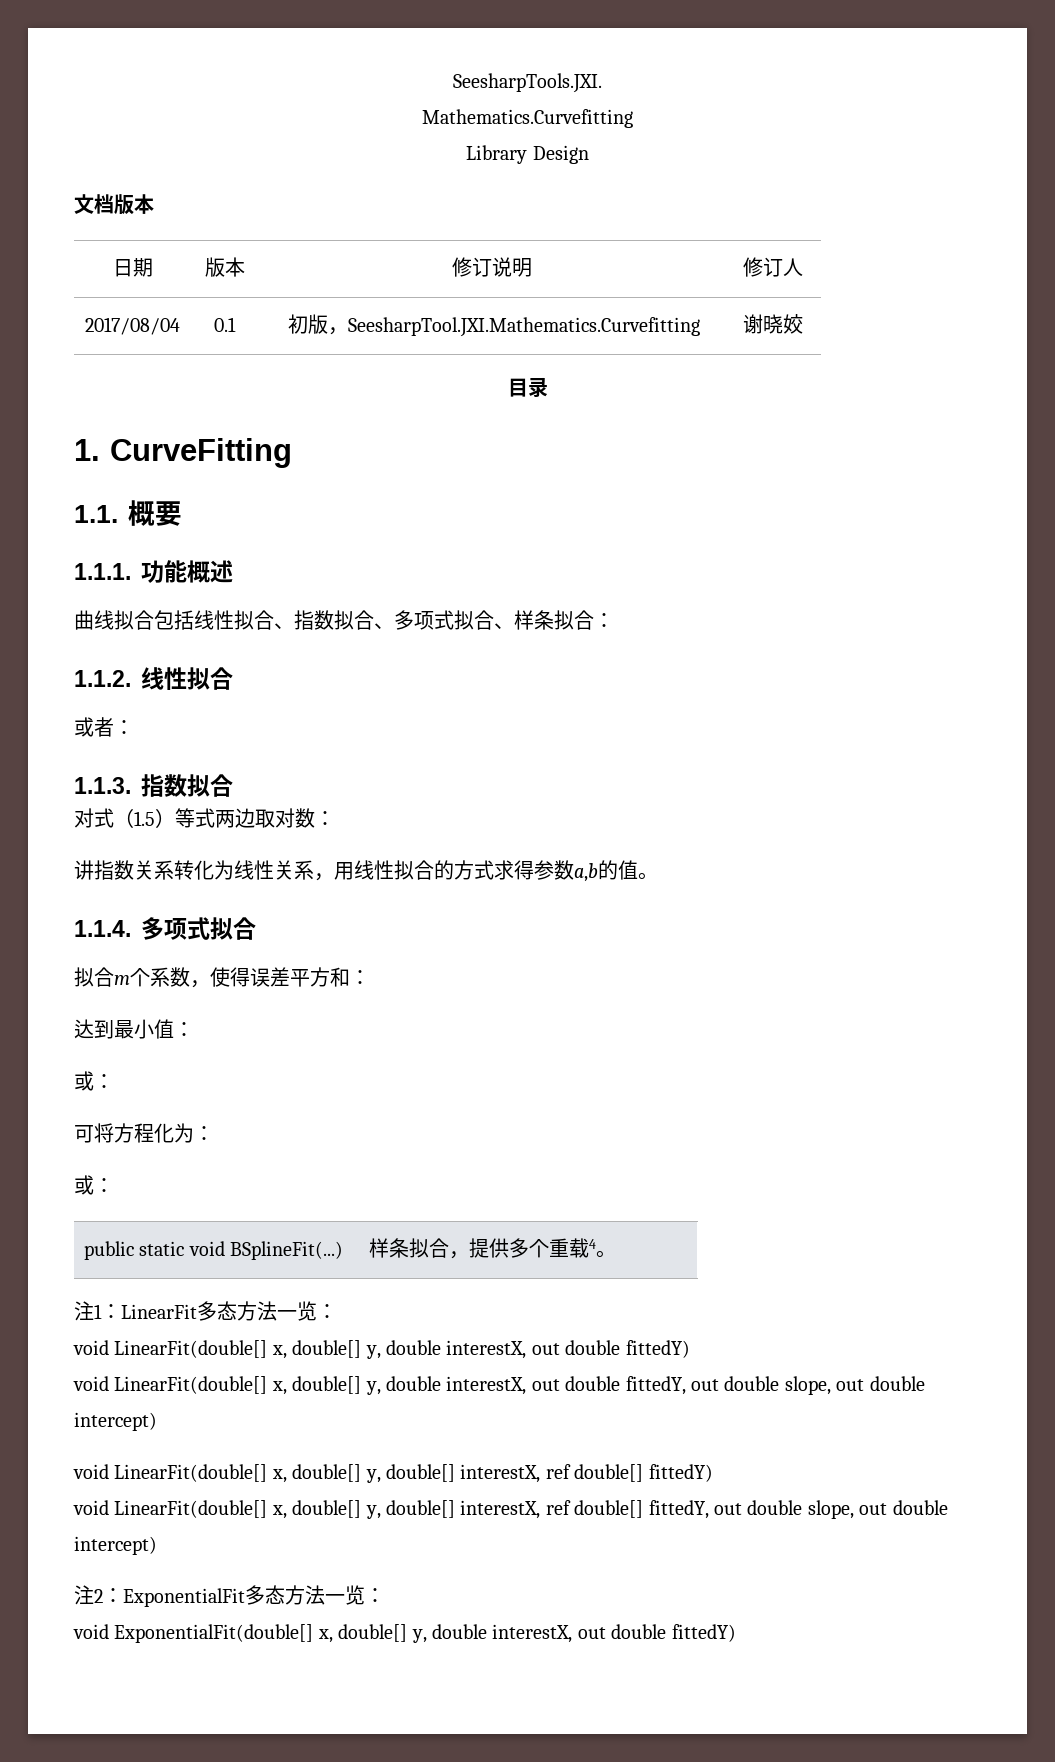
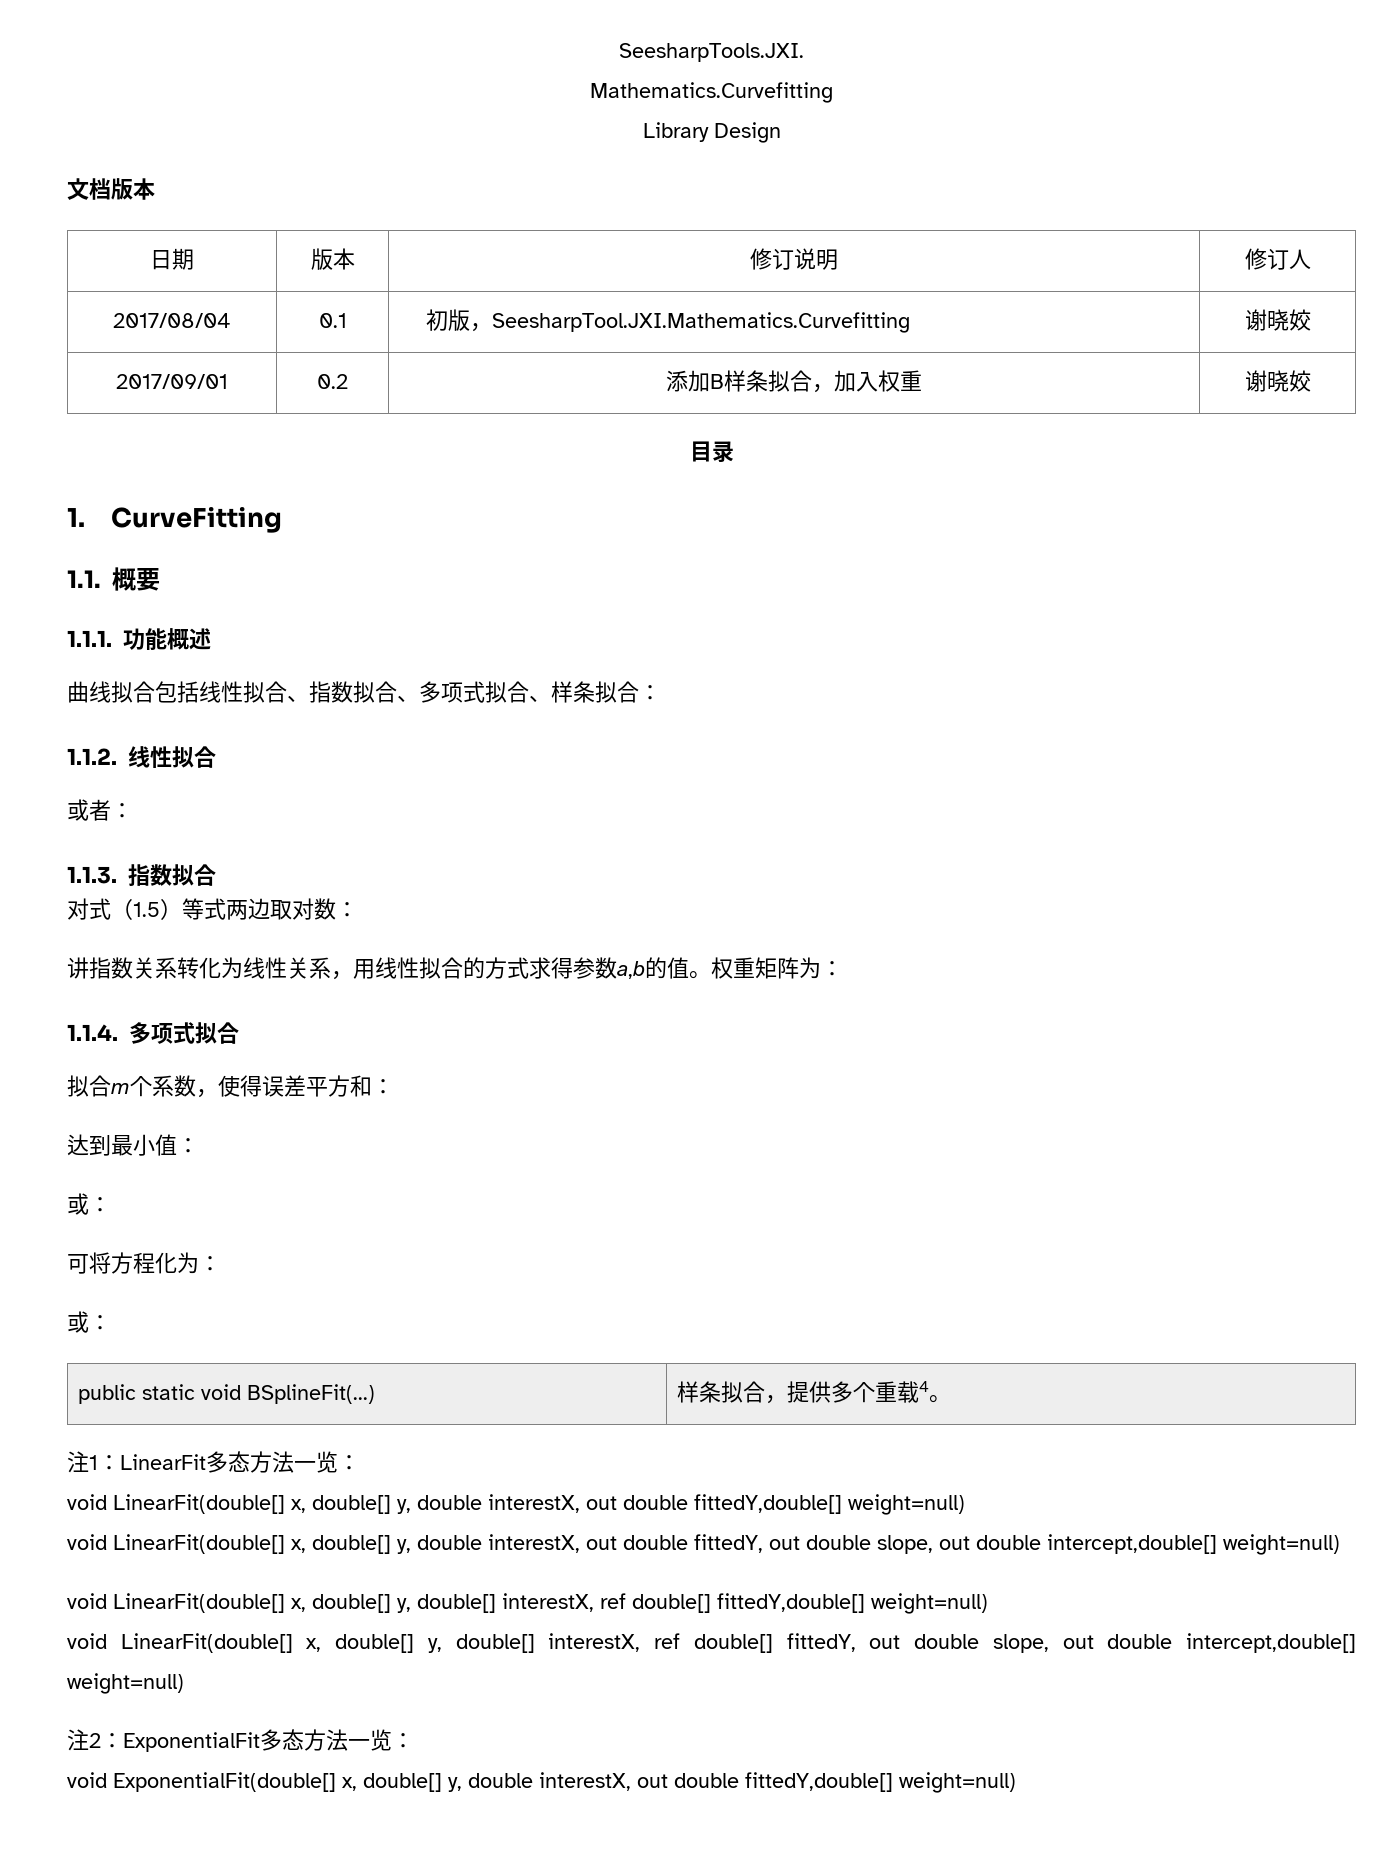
(803, 324) none -> [116,374,228,389] [317,374,348,389] [666,370,922,393] [1244,370,1311,392] // 2017/09/01 | 0.2 | 添加B样条拟合，加入权重 | 谢晓姣
(658, 876) none -> [711,957,843,979] 权重矩阵为：
[625,1340,690,1358] fittedY) -> [694,1494,965,1515] fittedY,double[] weight=null)
[74,1412,157,1431] [73,1464,713,1483] intercept) // void LinearFit(double[] x, double[] y, double[] interestX, ref double[] fittedY) -> [1047,1534,1340,1555] [67,1593,988,1614] intercept,double[] weight=null) // void LinearFit(double[] x, double[] y, double[] interestX, ref double[] fittedY,double[] weight=null)
[74,1536,157,1555] intercept) -> [1186,1633,1357,1653] [67,1673,184,1694] intercept,double[] weight=null)
[671,1624,736,1642] fittedY) -> [745,1772,1016,1793] fittedY,double[] weight=null)

